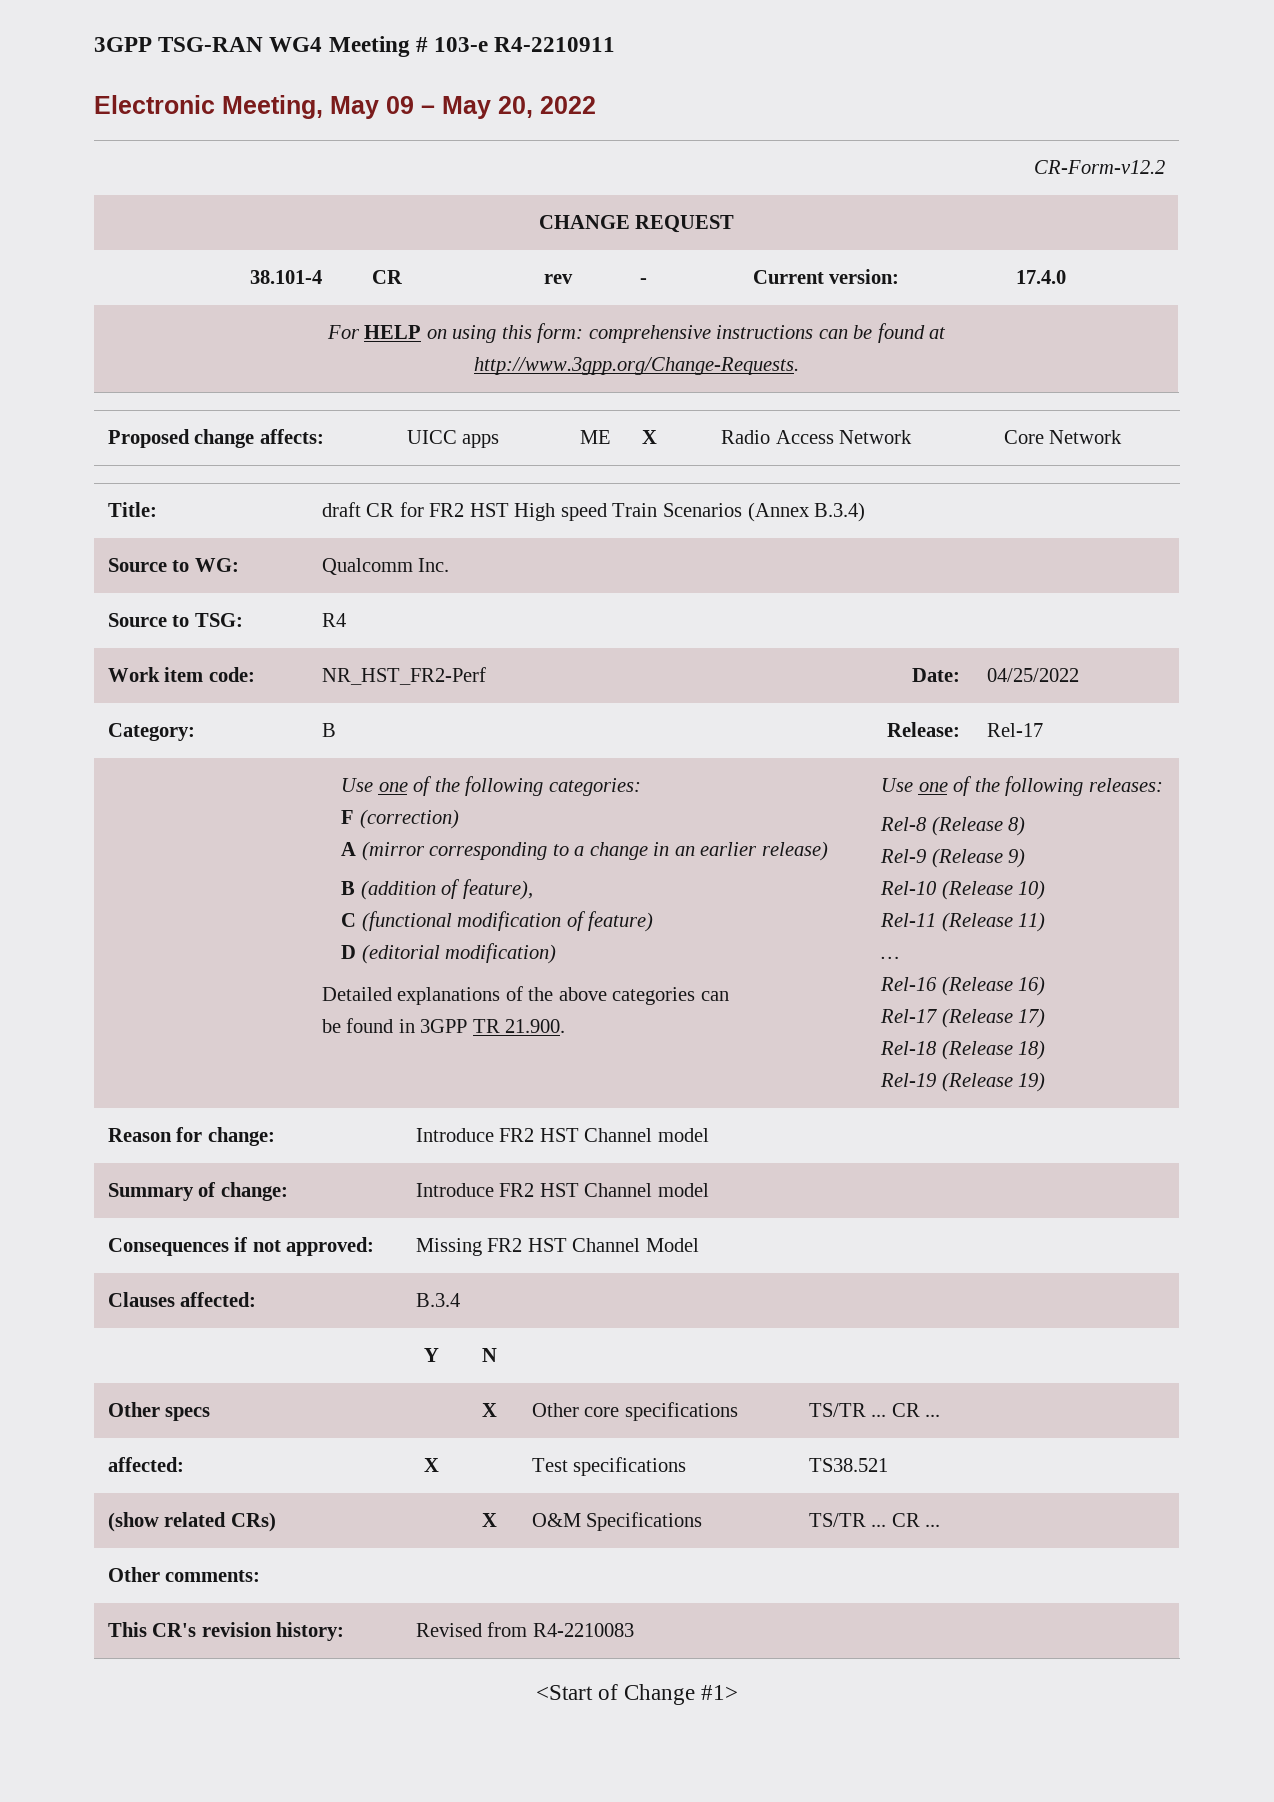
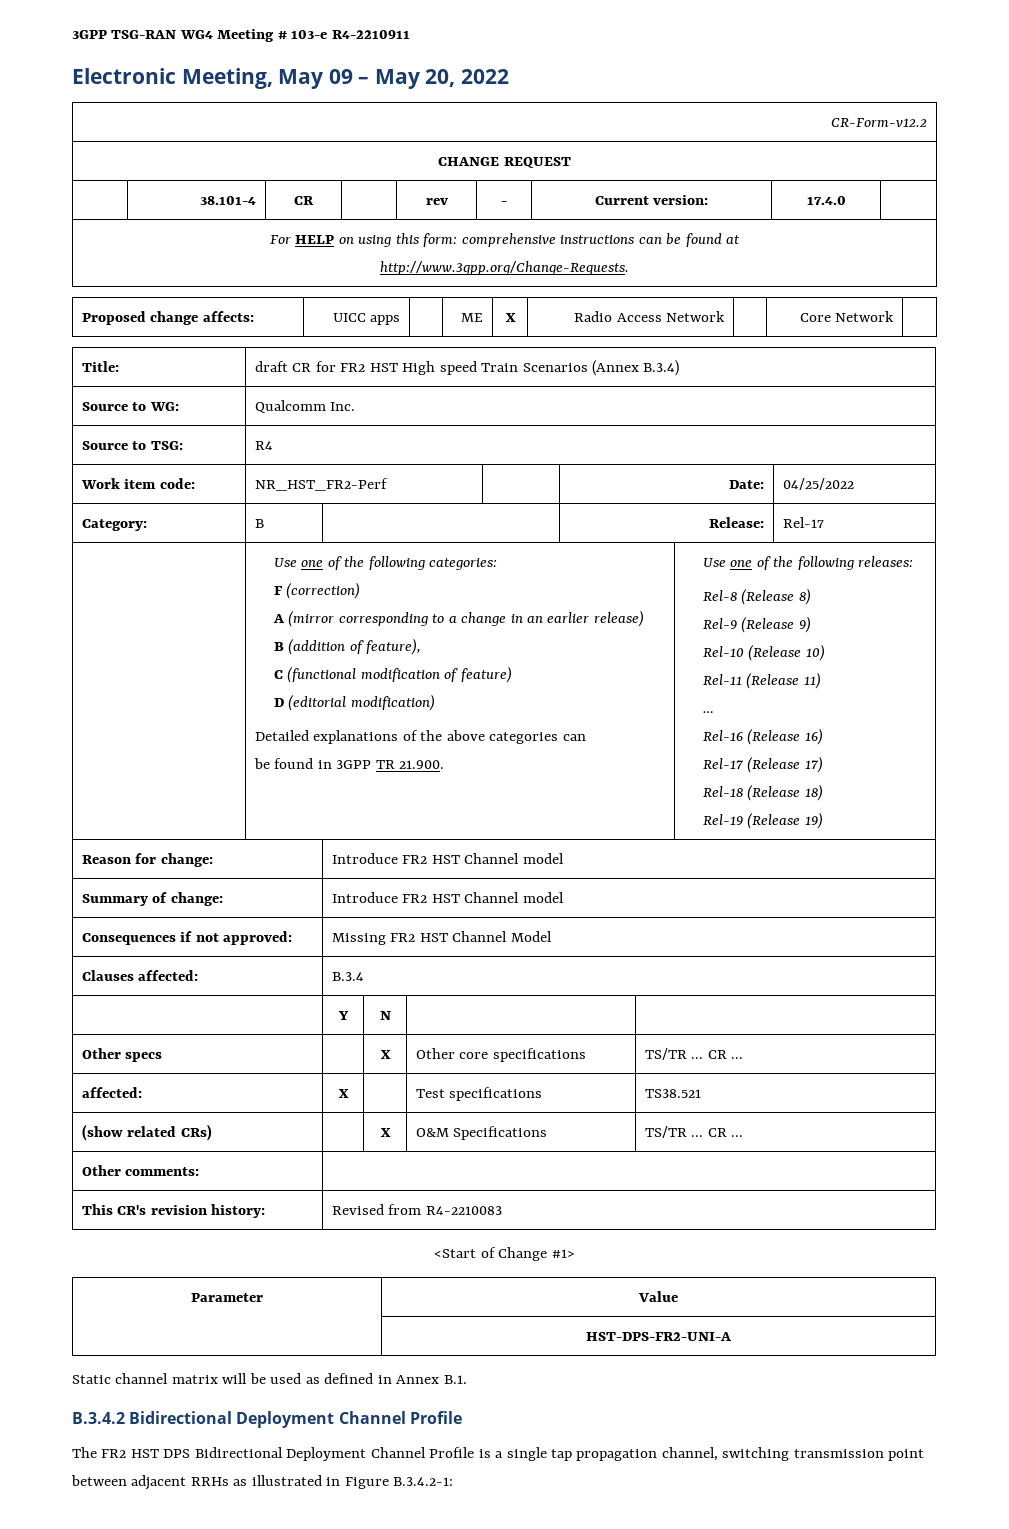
(739, 1692) none -> [191,1293,263,1302] [638,1291,678,1302] [586,1332,731,1341] [72,1373,467,1384] [72,1411,462,1428] [72,1447,925,1461] [71,1475,454,1490] // Parameter | Value // | HST-DPS-FR2-UNI-A // Static channel matrix will be used as defined in Annex B.1. // B.3.4.2 Bidirectional Deployment Channel Profile // The FR2 HST DPS Bidirectional Deployment Channel Profile is a single tap propagation channel, switching transmission point between adjacent RRHs as illustrated in Figure B.3.4.2-1:

